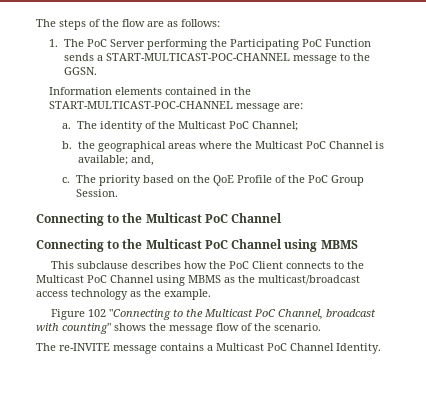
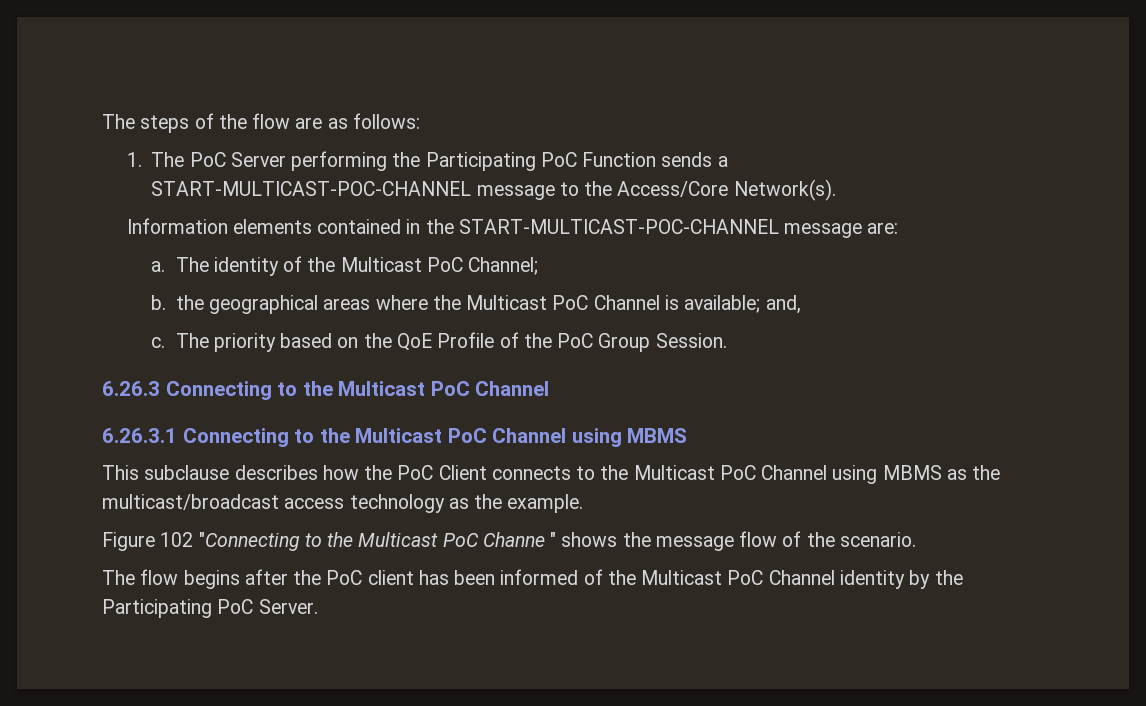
[63,67,97,75] GGSN. -> [617,179,836,201] Access/Core Network(s).
(118, 193) none -> [102,381,160,396] 6.26.3
(283, 218) none -> [102,428,177,443] 6.26.3.1
[277,309,376,320] [36,323,111,334] Channel, broadcast with counting" -> [482,532,557,547] Channe "
[59,343,381,354] re-INVITE message contains a Multicast PoC Channel Identity. -> [140,569,963,589] [102,599,318,618] flow begins after the PoC client has been informed of the Multicast PoC Channel identity by the Participating PoC Server.

